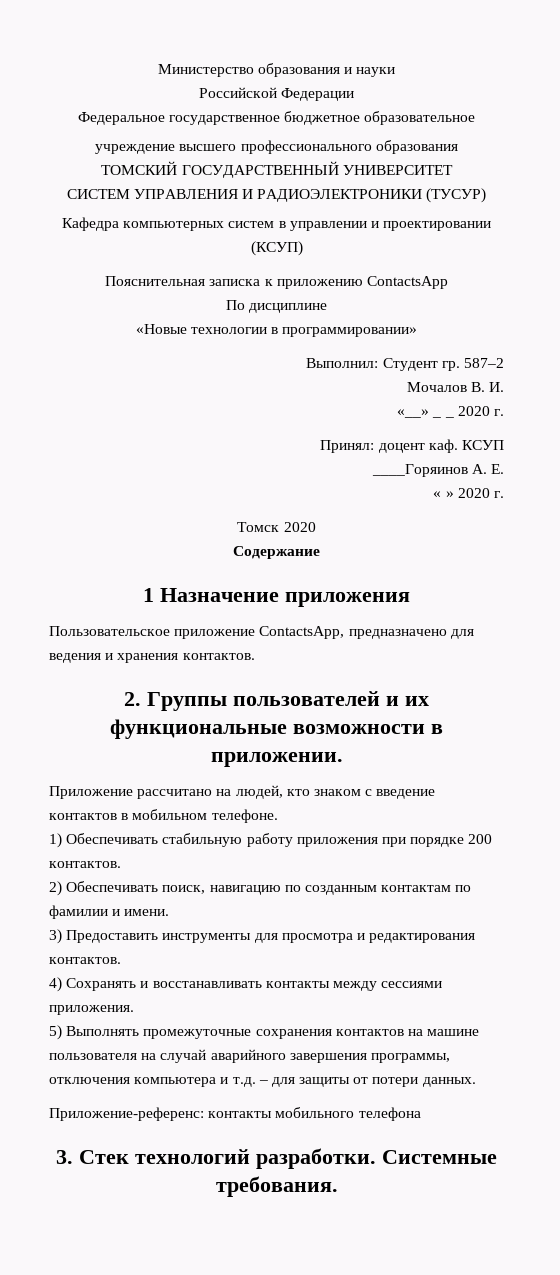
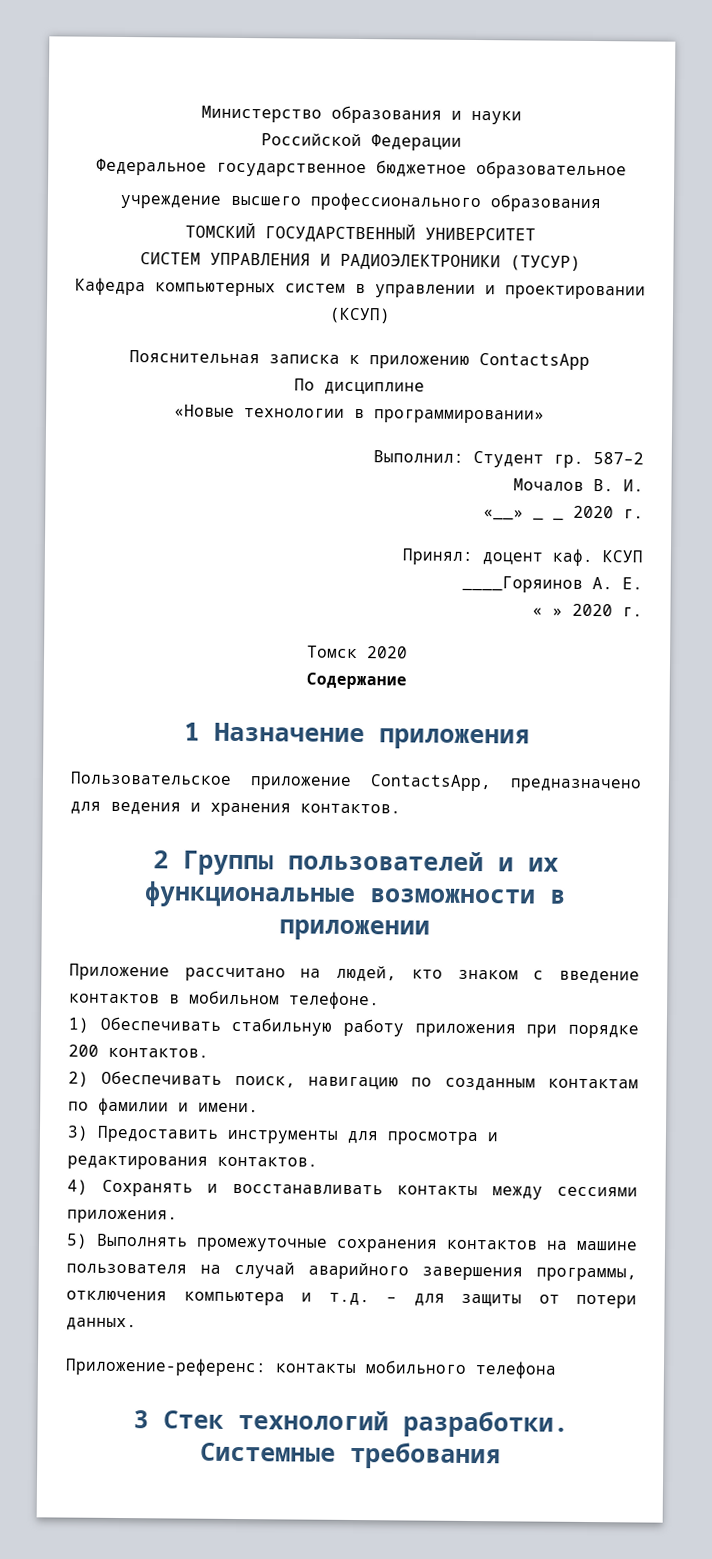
[124,692,141,706] 2. -> [152,850,169,869] 2
[210,752,343,767] приложении. -> [279,919,430,941] приложении
[56,1150,73,1164] 3. -> [132,1410,149,1429] 3
[215,1176,338,1197] требования. -> [350,1441,501,1470] требования

